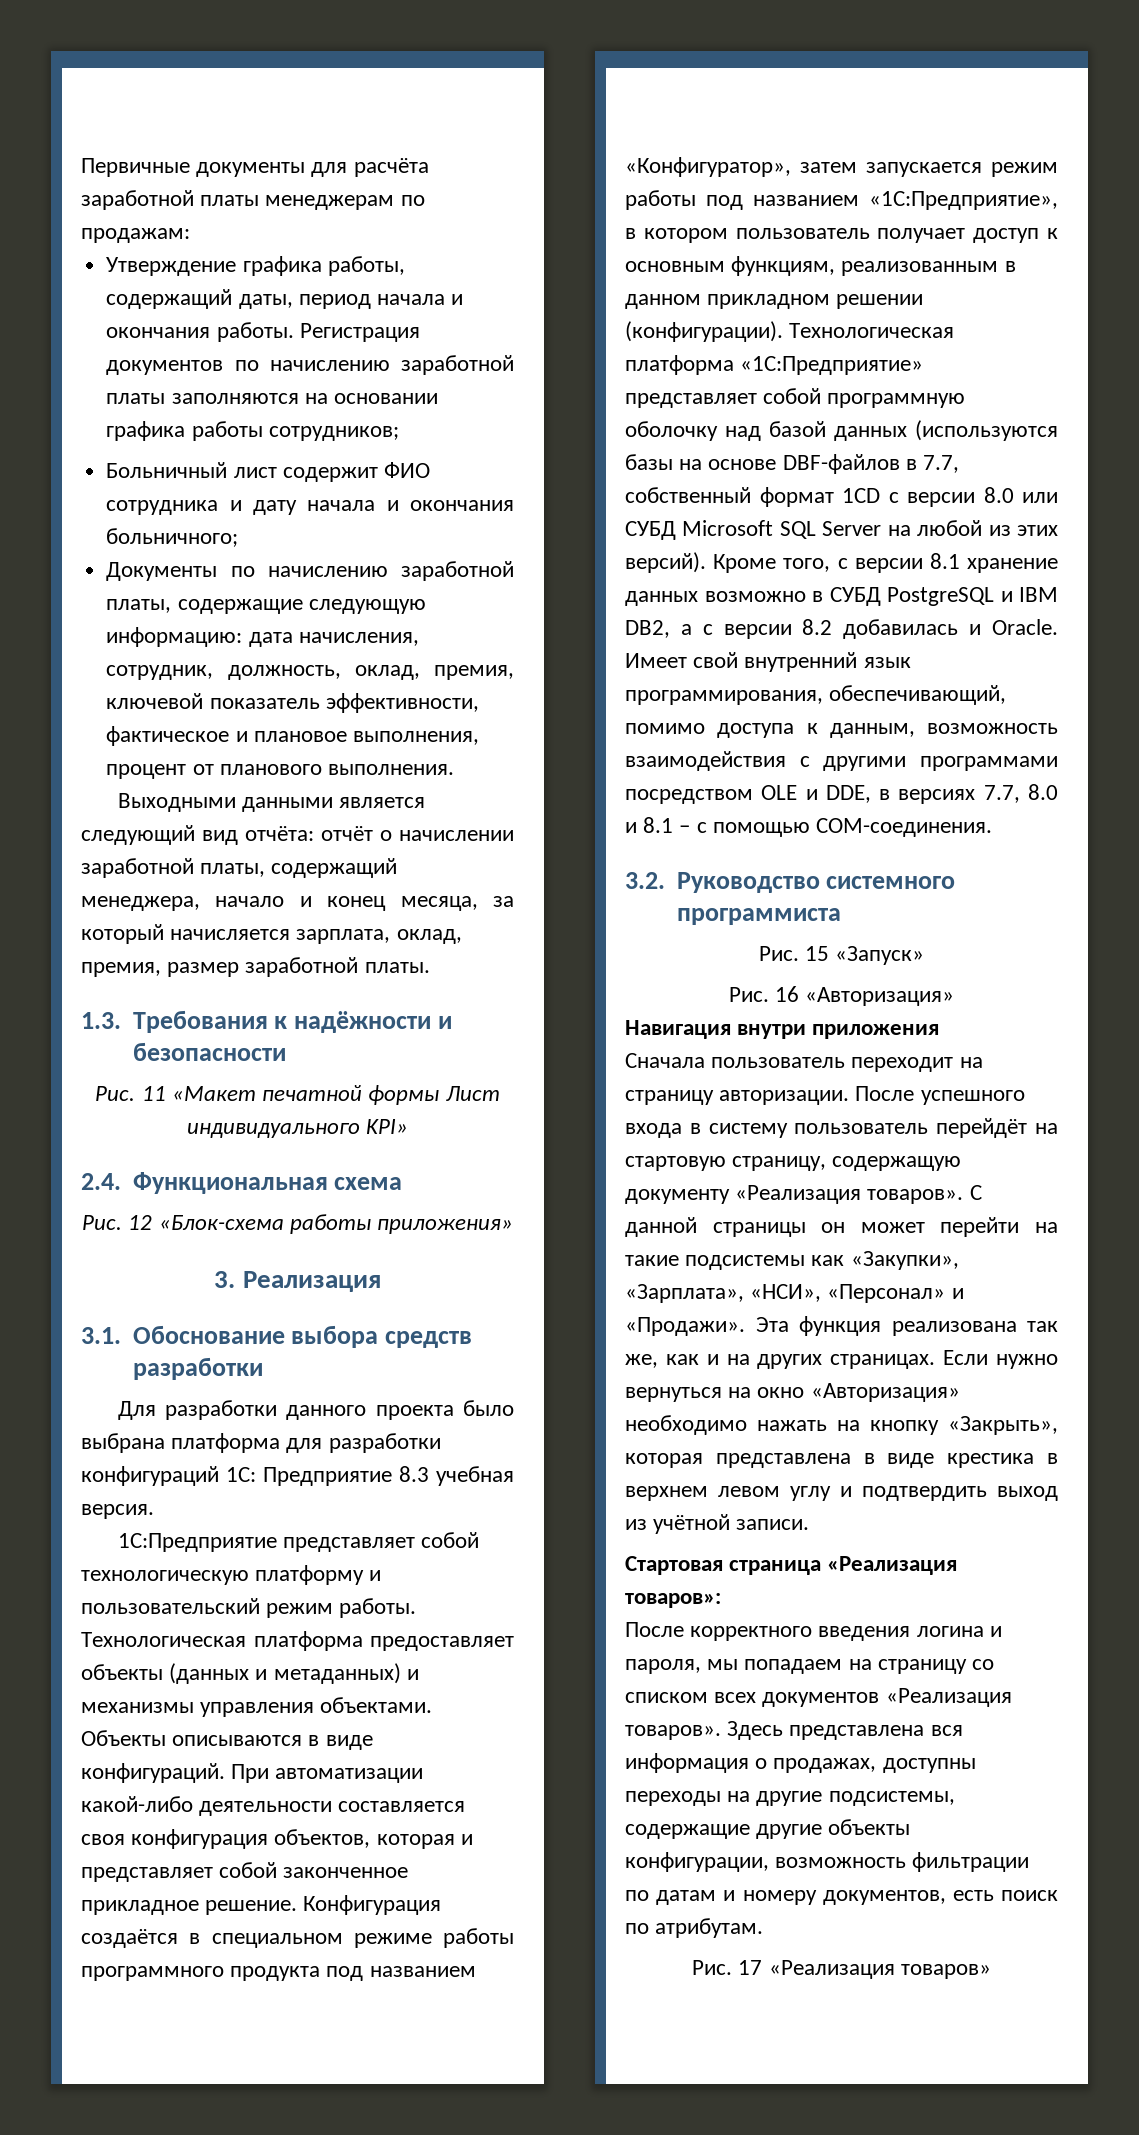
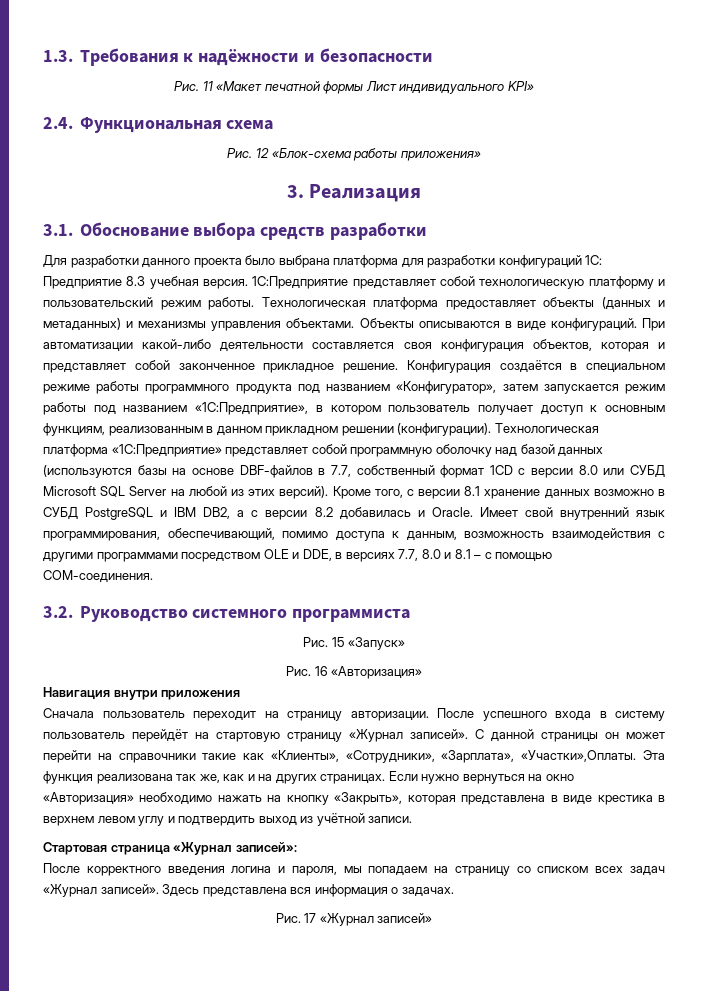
[81,158,429,177] [81,190,425,210] [81,228,190,243] [106,256,405,276] [106,289,464,309] [106,322,420,342] [106,355,514,375] [106,393,438,404] [106,421,399,441] [106,462,430,482] [106,500,514,515] [106,528,239,547] [106,561,514,581] [106,599,426,614] [106,627,419,647] [106,665,514,680] [106,693,479,713] [106,726,479,746] [106,764,454,779] [117,793,426,812] [81,825,514,845] [81,858,398,878] [81,896,514,911] [81,924,462,944] [81,957,430,977] Первичные документы для расчёта заработной платы менеджерам по продажам: // Утверждение графика работы, содержащий даты, период начала и окончания работы. Регистрация документов по начислению заработной платы заполняются на основании графика работы сотрудников; // Больничный лист содержит ФИО сотрудника и дату начала и окончания больничного; // Документы по начислению заработной платы, содержащие следующую информацию: дата начисления, сотрудник, должность, оклад, премия, ключевой показатель эффективности, фактическое и плановое выполнения, процент от планового выполнения. // Выходными данными является следующий вид отчёта: отчёт о начислении заработной платы, содержащий менеджера, начало и конец месяца, за который начисляется зарплата, оклад, премия, размер заработной платы. // -> (43, 56) none
(154, 1511) // -> (248, 284) none
[732,1156,962,1171] [625,1185,964,1204] страницу, содержащую документу «Реализация товаров». -> [287,729,468,742] страницу «Журнал записей».
[625,1251,959,1270] [625,1284,964,1303] [625,1317,745,1336] такие подсистемы как «Закупки», «Зарплата», «НСИ», «Персонал» и «Продажи». -> [118,750,637,763] справочники такие как «Клиенты», «Сотрудники», «Зарплата», «Участки»,Оплаты.
[827,1556,958,1575] [625,1593,721,1608] «Реализация товаров»: -> [173,842,297,855] «Журнал записей»:
[762,1688,1012,1707] [625,1725,721,1740] документов «Реализация товаров». -> [630,866,665,876] [43,884,159,897] задач «Журнал записей».
[773,1758,976,1773] [625,1791,955,1806] [625,1819,911,1839] [625,1852,1030,1872] [625,1890,1058,1905] [625,1918,764,1938] продажах, доступны переходы на другие подсистемы, содержащие другие объекты конфигурации, возможность фильтрации по датам и номеру документов, есть поиск по атрибутам. -> [401,887,454,897] задачах.
[768,1960,991,1979] «Реализация товаров» -> [319,913,433,926] «Журнал записей»

